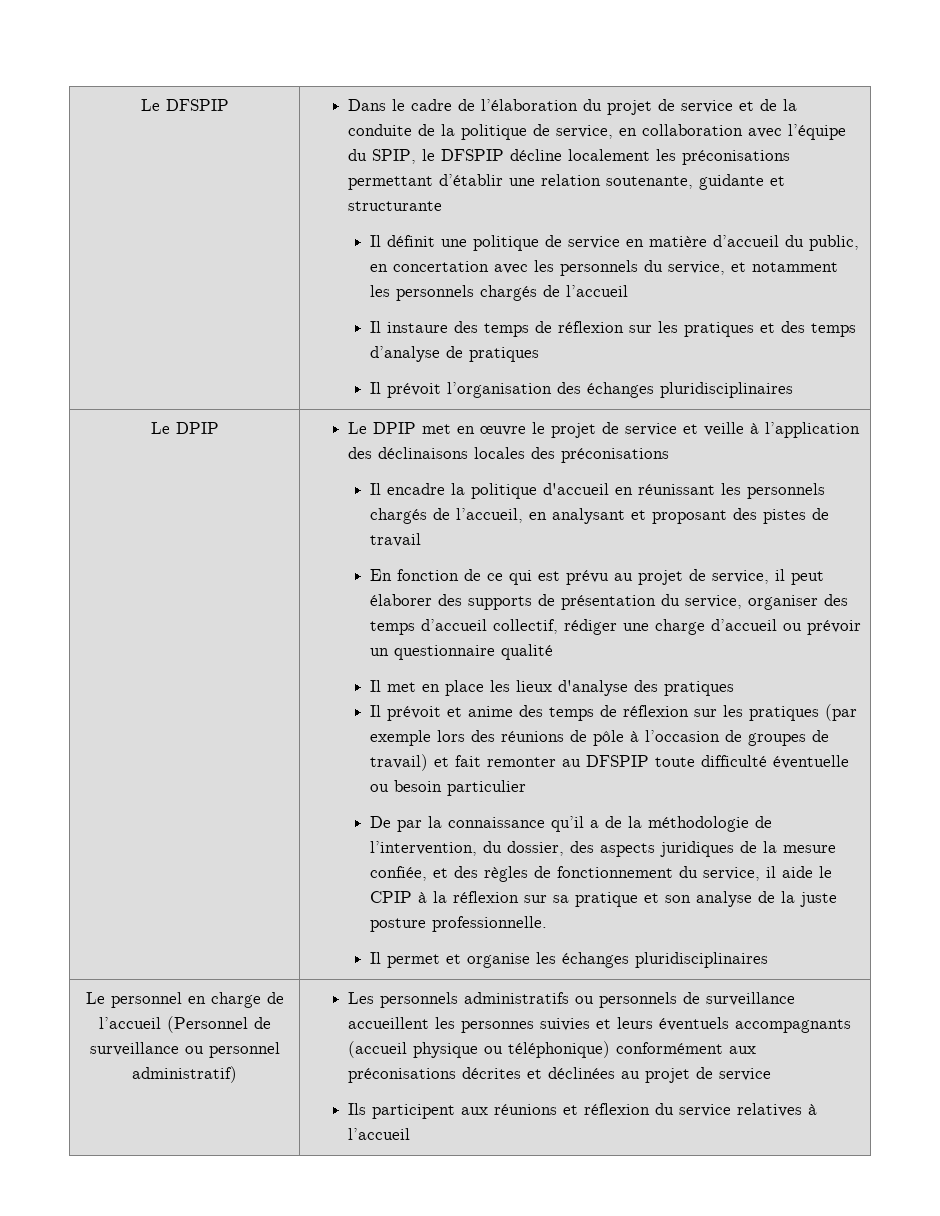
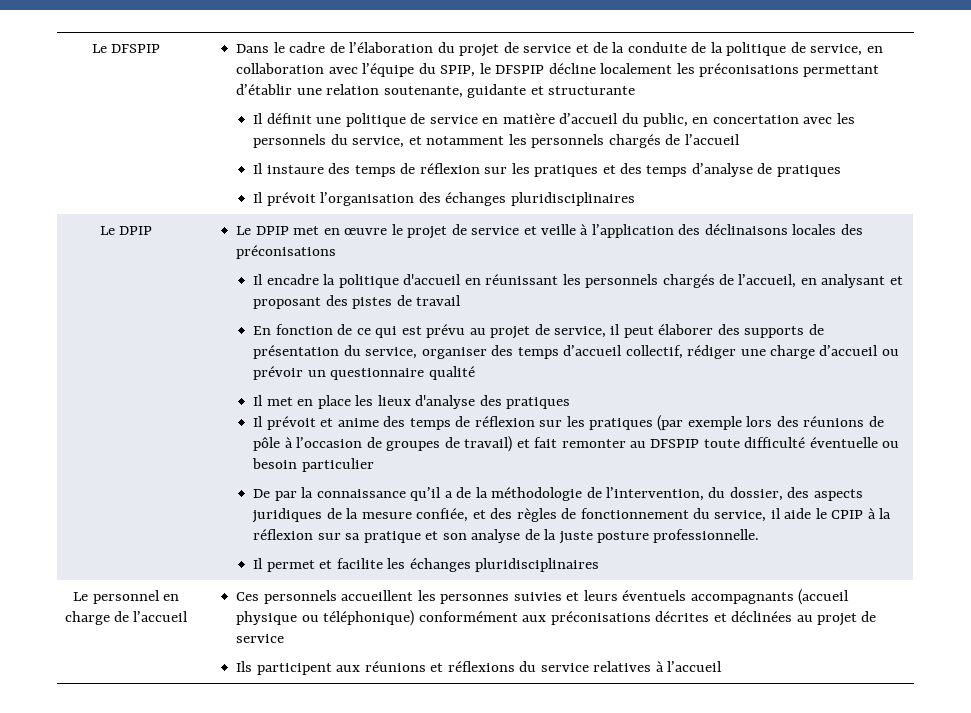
[467,953,531,968] organise -> [336,558,383,569] facilite
[166,1016,271,1033] [89,1042,280,1058] [132,1066,237,1083] [347,992,795,1008] (Personnel de surveillance ou personnel administratif) | Les personnels administratifs ou personnels de surveillance -> [236,590,337,604] | Ces personnels
[583,1103,650,1115] réflexion -> [447,661,515,672] réflexions

